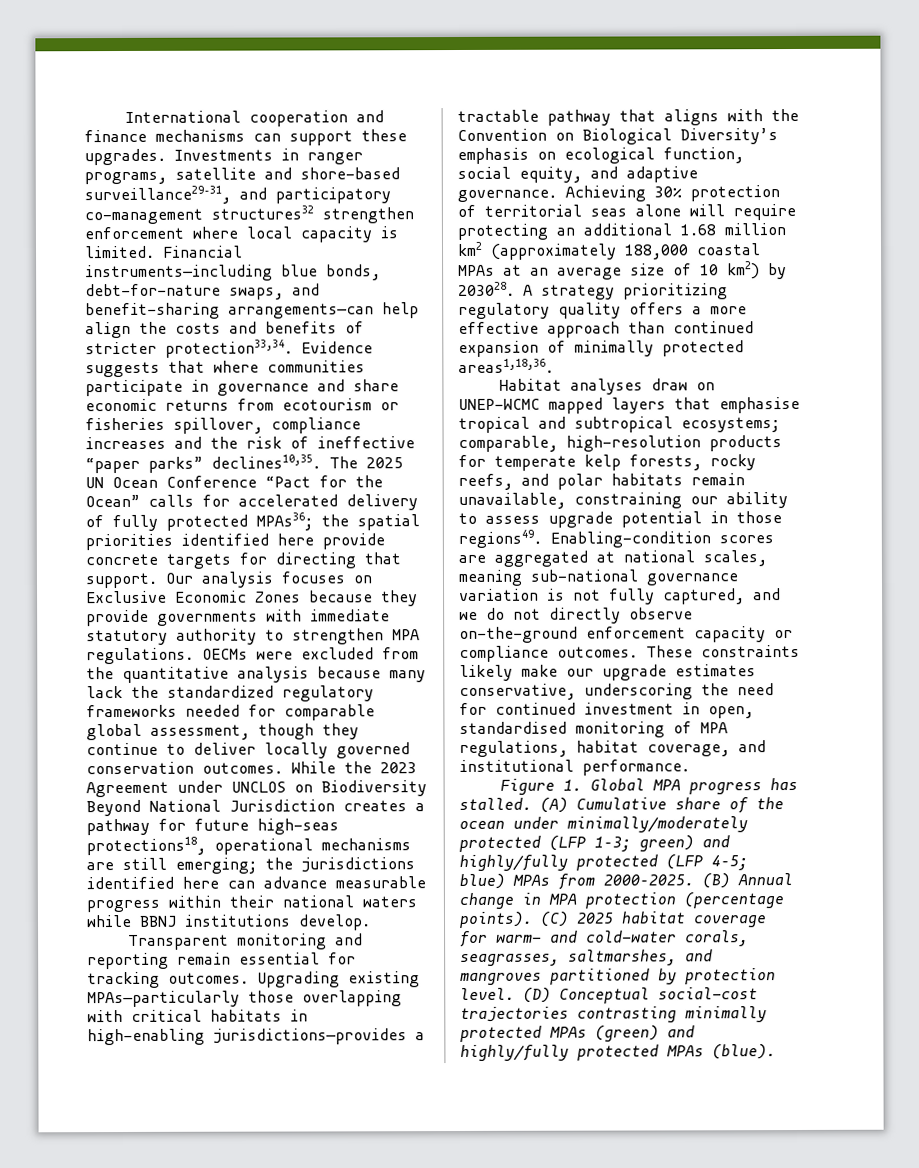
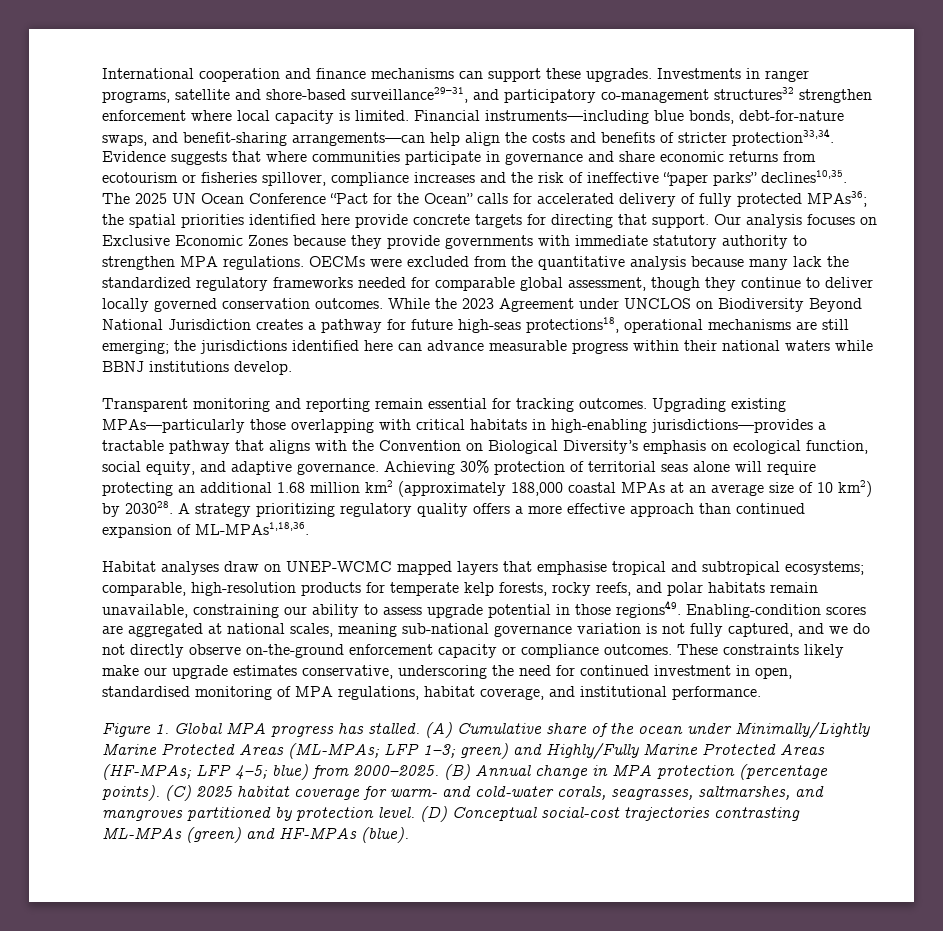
[574,340,744,357] [458,358,554,374] minimally protected areas1,18,36. -> [195,522,309,535] ML-MPAs1,18,36.
[567,816,748,833] [459,835,730,853] [459,854,703,872] minimally/moderately protected (LFP 1–3; green) and highly/fully protected (LFP -> [735,722,870,739] [102,743,825,760] [102,764,231,780] Minimally/Lightly Marine Protected Areas (ML-MPAs; LFP 1–3; green) and Highly/Fully Marine Protected Areas (HF-MPAs; LFP
[512,874,550,886] MPAs -> (308, 772) none
[685,1006,767,1023] [460,1025,695,1042] [460,1044,704,1061] minimally protected MPAs (green) and highly/fully protected MPAs -> [102,827,357,843] ML-MPAs (green) and HF-MPAs

